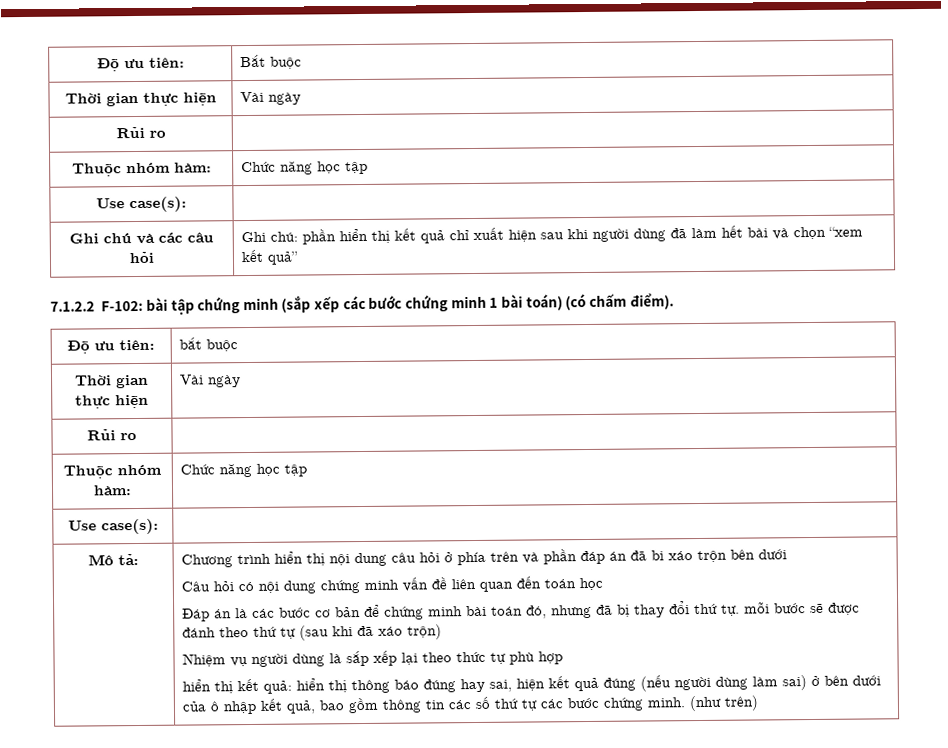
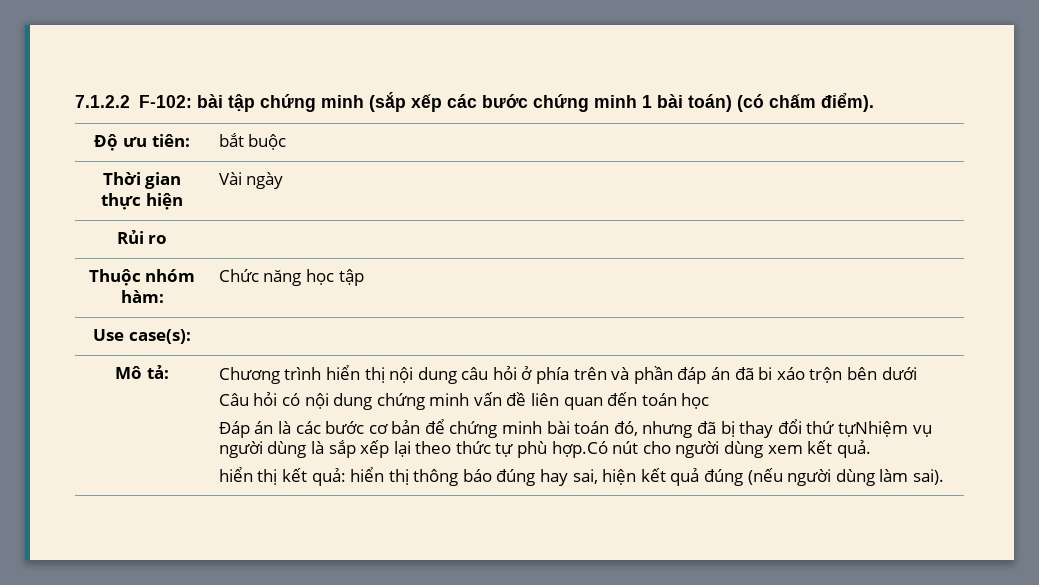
[96,57,185,72] [239,54,302,69] [64,92,217,107] [239,91,301,105] [115,126,166,139] [71,162,212,177] [240,160,368,175] [96,196,187,213] [69,232,214,244] [129,251,154,264] [240,225,863,245] [240,249,299,265] Độ ưu tiên: | Bắt buộc // Thời gian thực hiện | Vài ngày // Rủi ro | // Thuộc nhóm hàm: | Chức năng học tập // Use case(s): | // Ghi chú và các câu hỏi | Ghi chú: phần hiển thị kết quả chỉ xuất hiện sau khi người dùng đã làm hết bài và chọn “xem kết quả” // -> (75, 101) none
[720,602,860,616] [181,624,442,641] [181,653,226,667] tự. mỗi bước sẽ được đánh theo thứ tự (sau khi đã xáo trộn) // Nhiệm -> [837,421,908,437] tựNhiệm
[537,651,563,665] hợp -> [551,440,871,458] hợp.Có nút cho người dùng xem kết quả.
[781,675,881,691] [181,695,759,715] sai) ở bên dưới của ô nhập kết quả, bao gồm thông tin các số thứ tự các bước chứng minh. (như trên) -> [912,469,944,485] sai).

